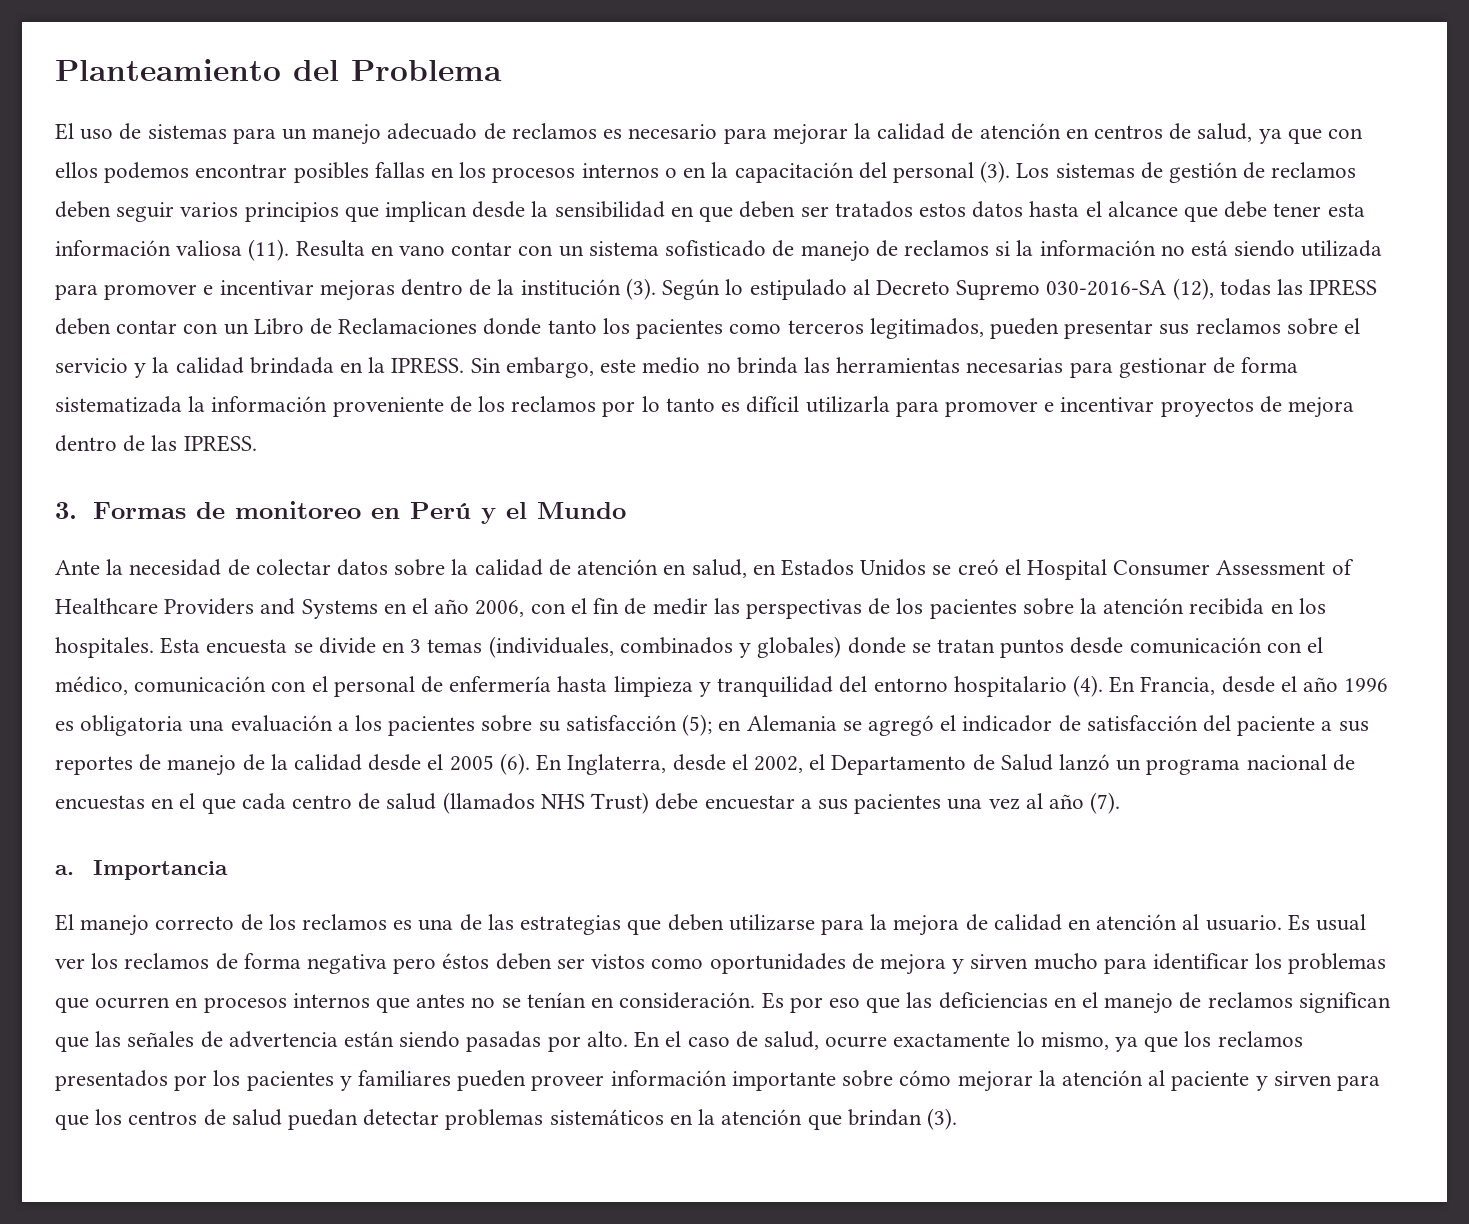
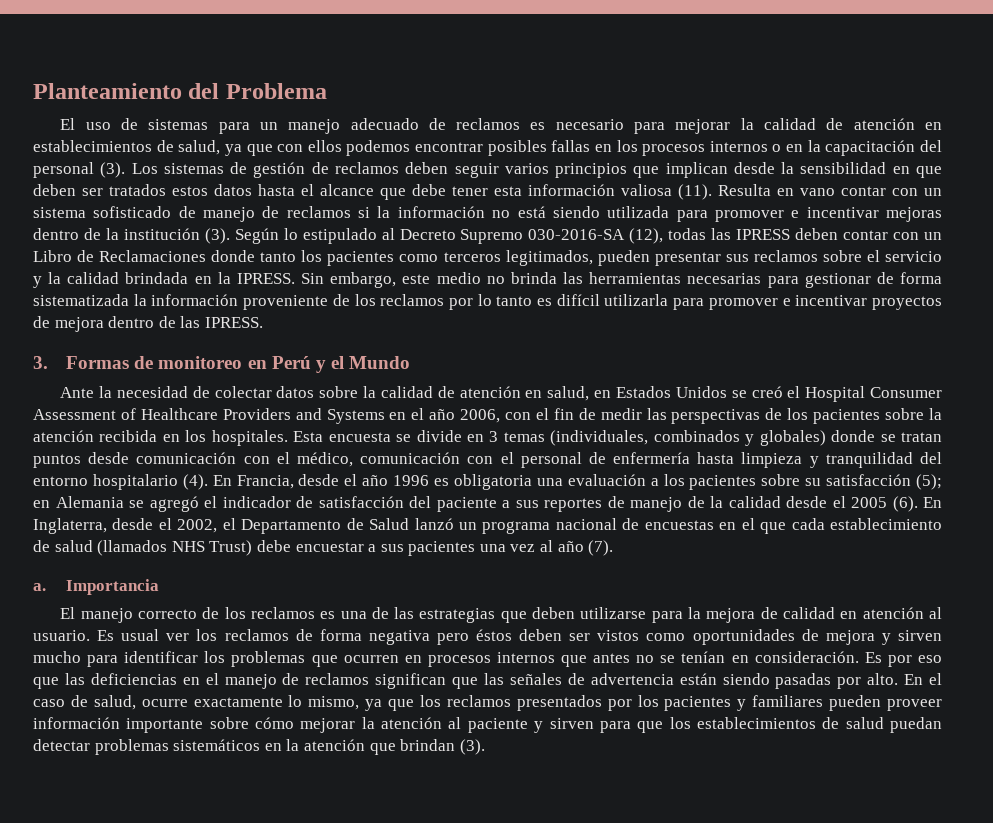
[1093,125,1163,139] centros -> [33,140,152,152] establecimientos
[292,795,353,809] centro -> [830,518,943,530] establecimiento
[128,1111,198,1125] centros -> [696,717,816,729] establecimientos

